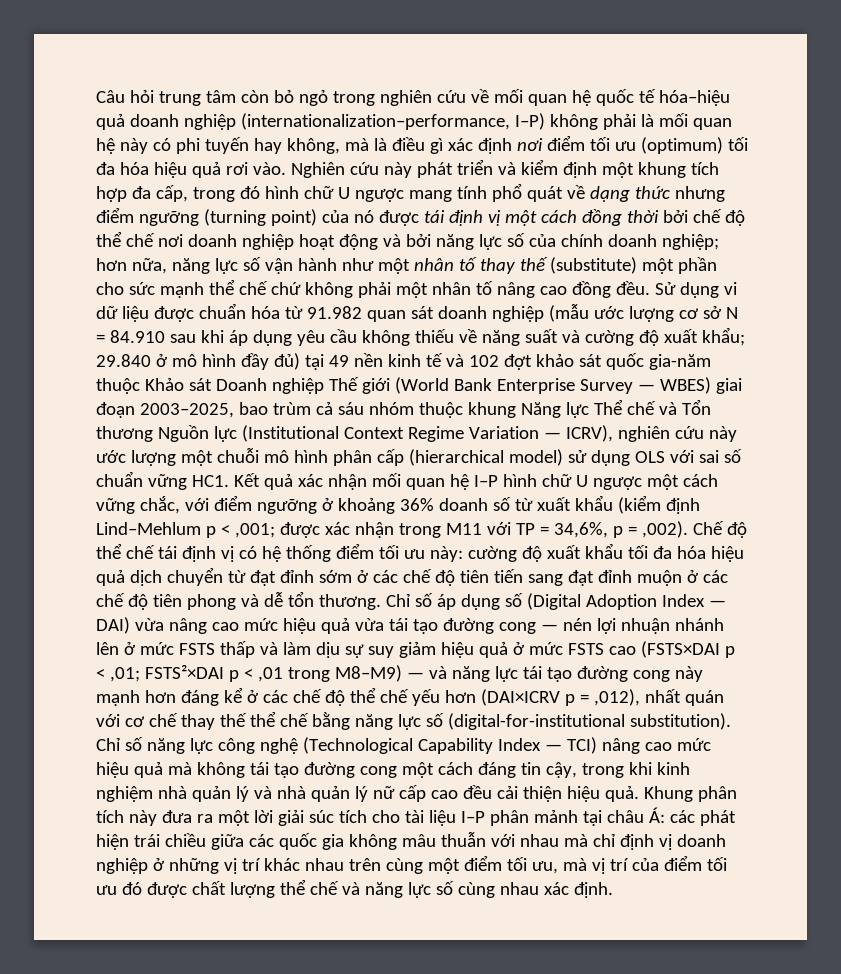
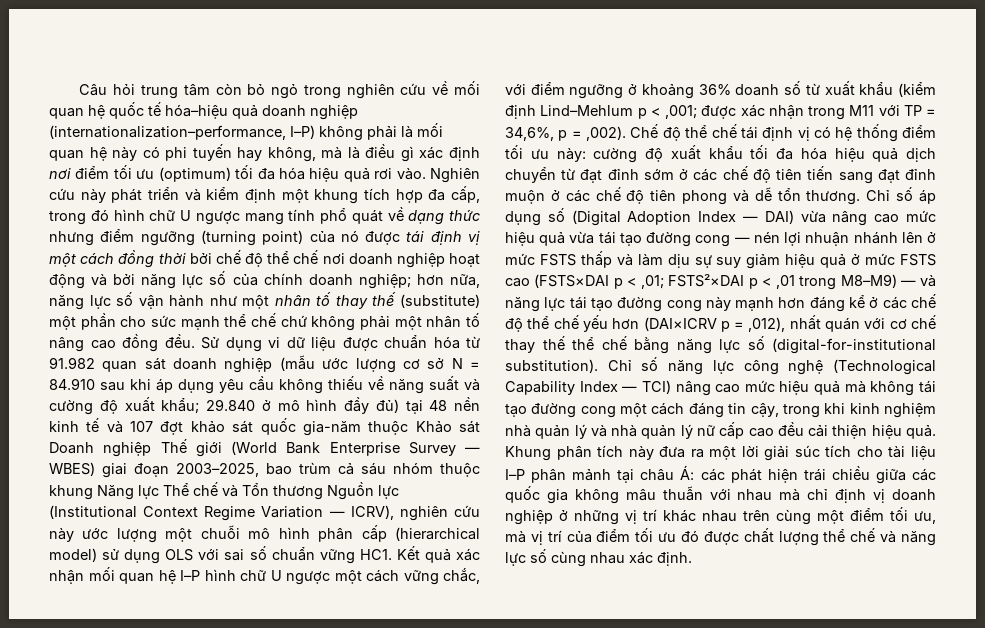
[328,355,349,367] 49 -> [429,400,448,411] 48
[468,355,499,367] 102 -> [130,421,154,432] 107

